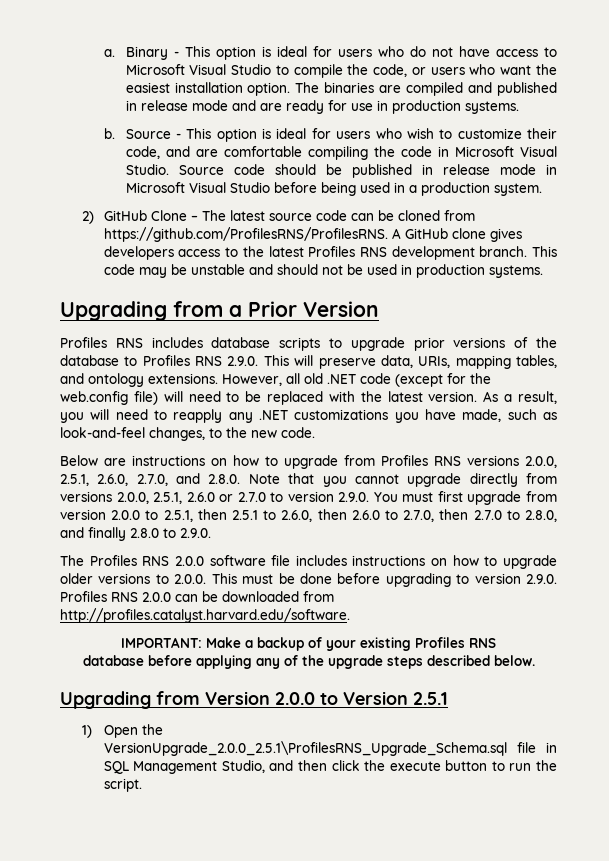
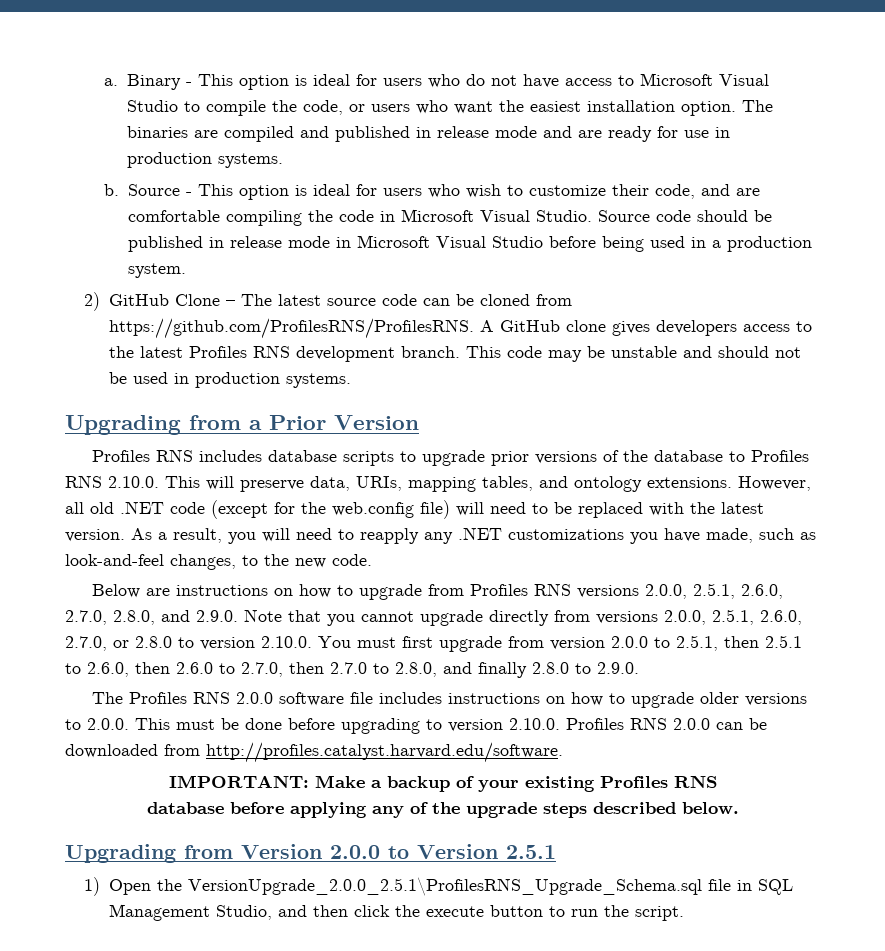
[227,356,259,366] 2.9.0. -> [108,476,159,488] 2.10.0.
[176,473,241,484] and 2.8.0. -> [113,610,238,625] 2.8.0, and 2.9.0.
[186,491,370,502] 2.6.0 or 2.7.0 to version 2.9.0. -> [760,610,802,625] [65,636,312,651] 2.6.0, 2.7.0, or 2.8.0 to version 2.10.0.
[526,574,557,584] 2.9.0. -> [509,718,560,730] 2.10.0.

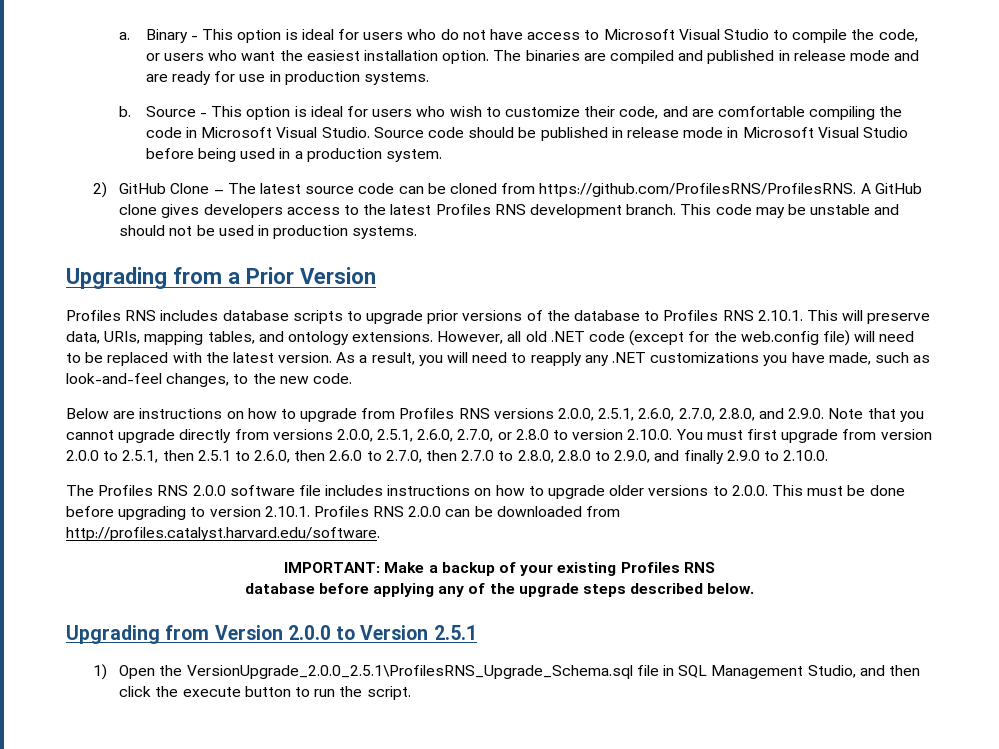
[108,476,159,488] 2.10.0. -> [757,310,803,321] 2.10.1.
[443,662,639,678] and finally 2.8.0 to 2.9.0. -> [557,450,829,464] 2.8.0 to 2.9.0, and finally 2.9.0 to 2.10.0.
[509,718,560,730] 2.10.0. -> [264,506,310,517] 2.10.1.

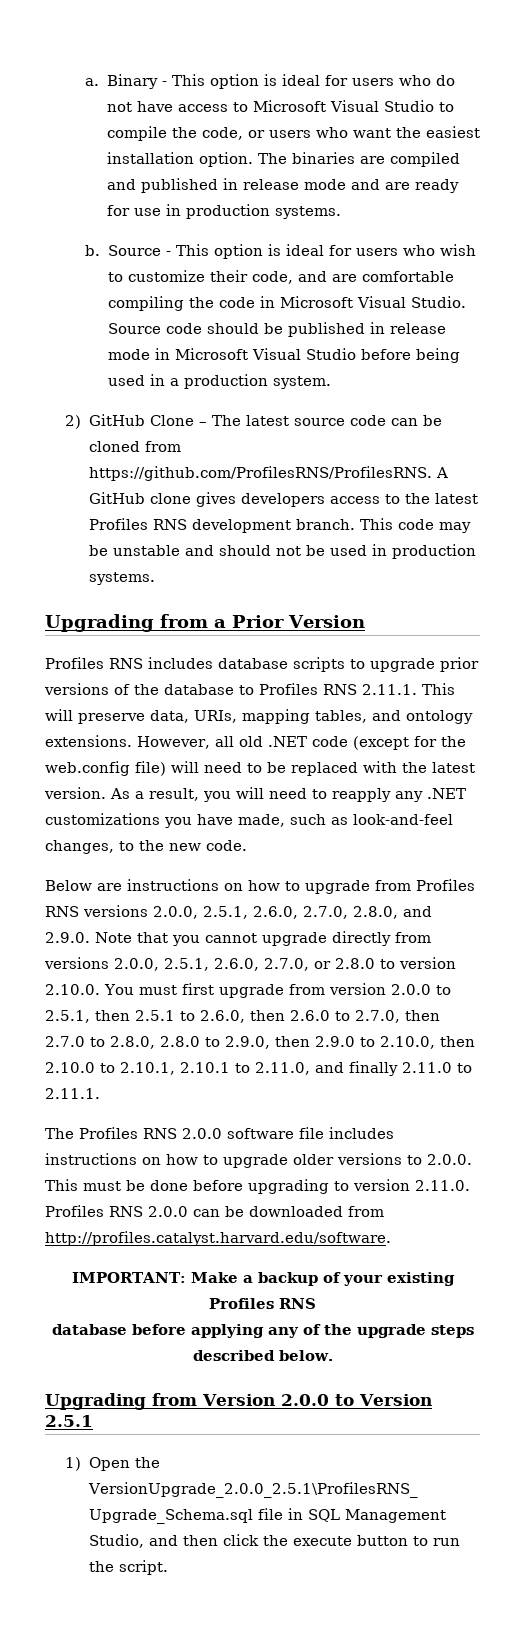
[757,310,803,321] 2.10.1. -> [362,684,417,695] 2.11.1.
[654,450,829,464] and finally 2.9.0 to 2.10.0. -> [275,1036,475,1049] [45,1061,472,1076] [45,1088,100,1099] then 2.9.0 to 2.10.0, then 2.10.0 to 2.10.1, 2.10.1 to 2.11.0, and finally 2.11.0 to 2.11.1.
[264,506,310,517] 2.10.1. -> [415,1180,470,1191] 2.11.0.

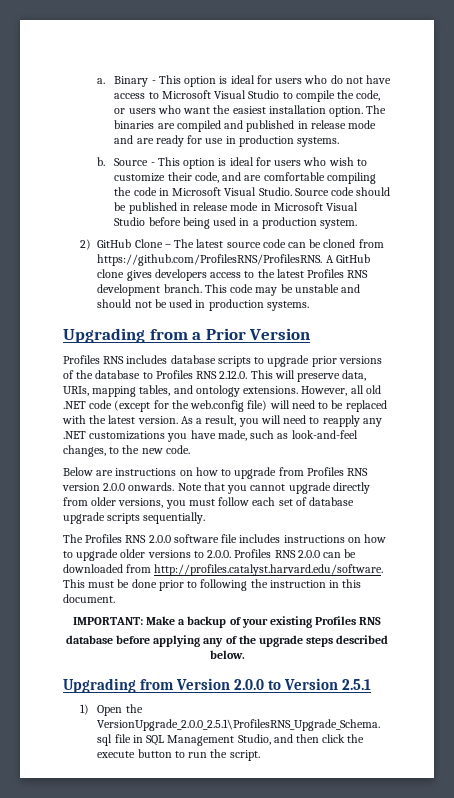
[362,684,417,695] 2.11.1. -> [219,370,248,379] 2.12.0.
[83,905,432,919] [45,932,90,943] versions 2.0.0, 2.5.1, 2.6.0, 2.7.0, 2.8.0, and 2.9.0. -> [62,482,175,491] version 2.0.0 onwards.
[44,957,456,971] [45,983,451,998] [45,1010,440,1023] [45,1036,475,1049] [45,1061,472,1076] [45,1088,100,1099] versions 2.0.0, 2.5.1, 2.6.0, 2.7.0, or 2.8.0 to version 2.10.0. You must first upgrade from version 2.0.0 to 2.5.1, then 2.5.1 to 2.6.0, then 2.6.0 to 2.7.0, then 2.7.0 to 2.8.0, 2.8.0 to 2.9.0, then 2.9.0 to 2.10.0, then 2.10.0 to 2.10.1, 2.10.1 to 2.11.0, and finally 2.11.0 to 2.11.1. -> [91,497,355,509] [63,512,206,524] older versions, you must follow each set of database upgrade scripts sequentially.
[45,1179,470,1194] This must be done before upgrading to version 2.11.0. -> (232, 554) none
(391, 1238) none -> [63,579,362,591] [63,594,115,603] This must be done prior to following the instruction in this document.

